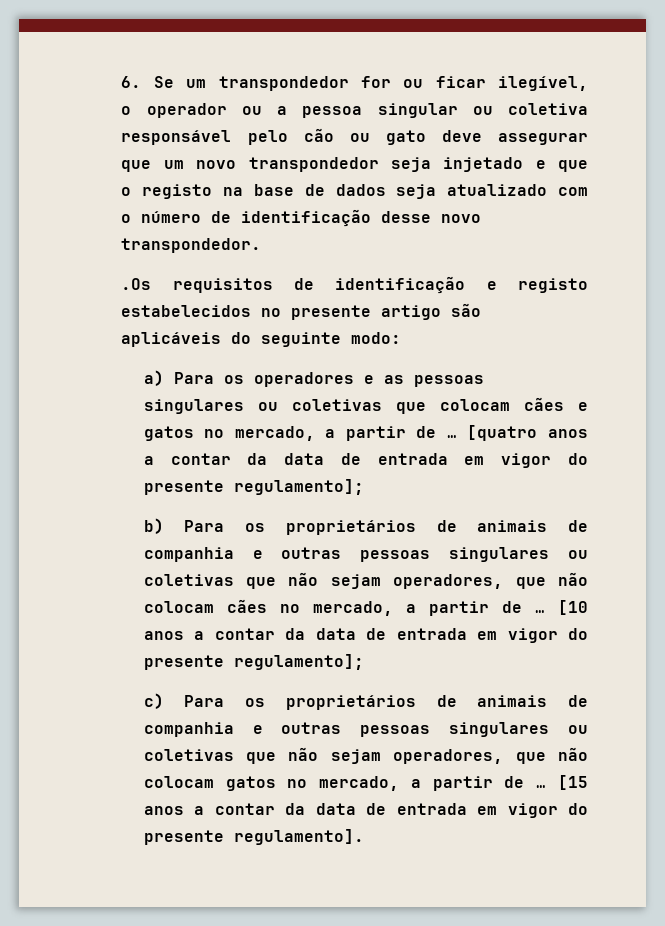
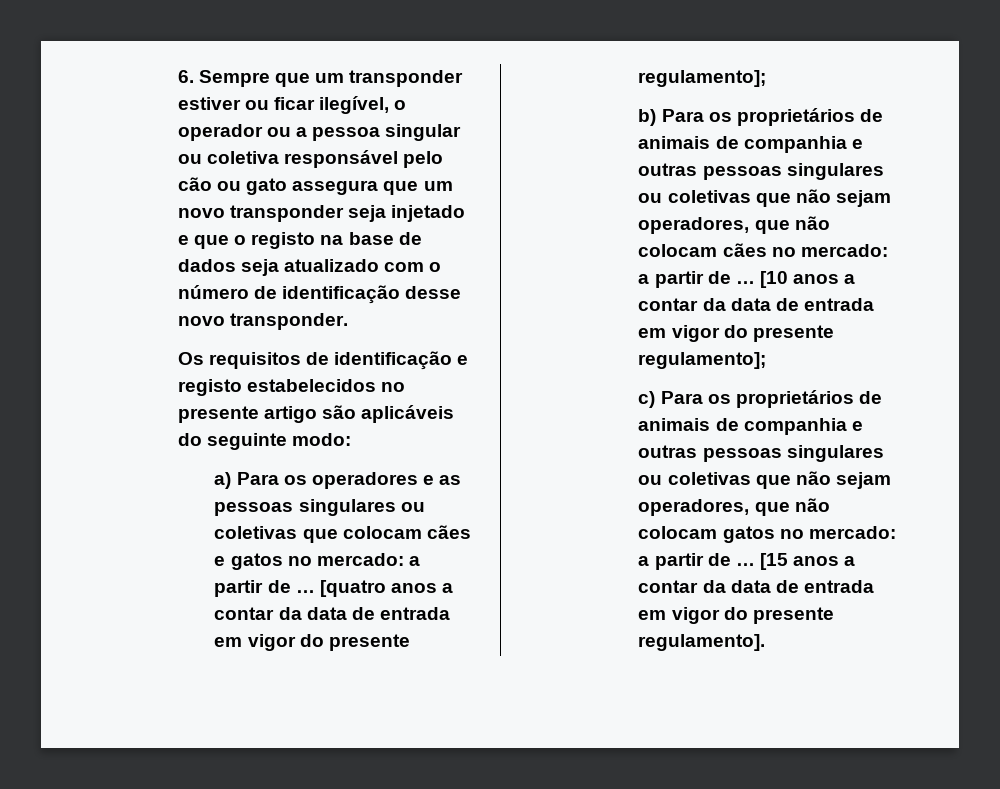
[153,76,391,91] Se um transpondedor for -> [199,70,464,87] [177,97,241,110] Sempre que um transponder estiver
[441,130,588,145] deve assegurar -> [292,180,379,195] assegura
[248,157,379,172] transpondedor -> [230,205,345,222] transponder
[121,238,262,253] [121,278,152,290] transpondedor. // .Os -> [230,313,349,330] [177,352,204,365] transponder. // Os
[234,426,315,441] mercado, -> [316,553,404,566] mercado:
[312,601,393,616] mercado, -> [800,244,888,257] mercado:
[319,776,400,791] mercado, -> [808,526,896,539] mercado:

